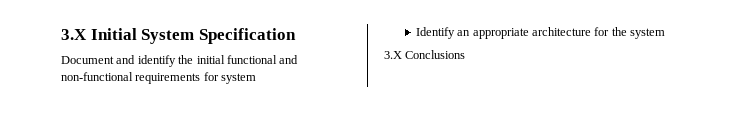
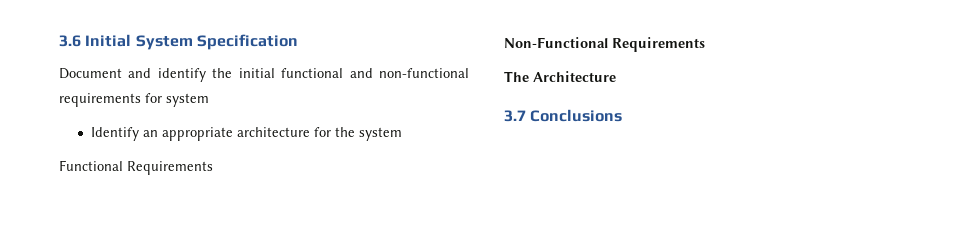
[61,29,87,40] 3.X -> [59,35,81,47] 3.6
[384,51,402,59] 3.X -> [59,160,213,175] [504,37,705,52] [504,71,616,82] [504,110,526,122] Functional Requirements // Non-Functional Requirements // The Architecture // 3.7

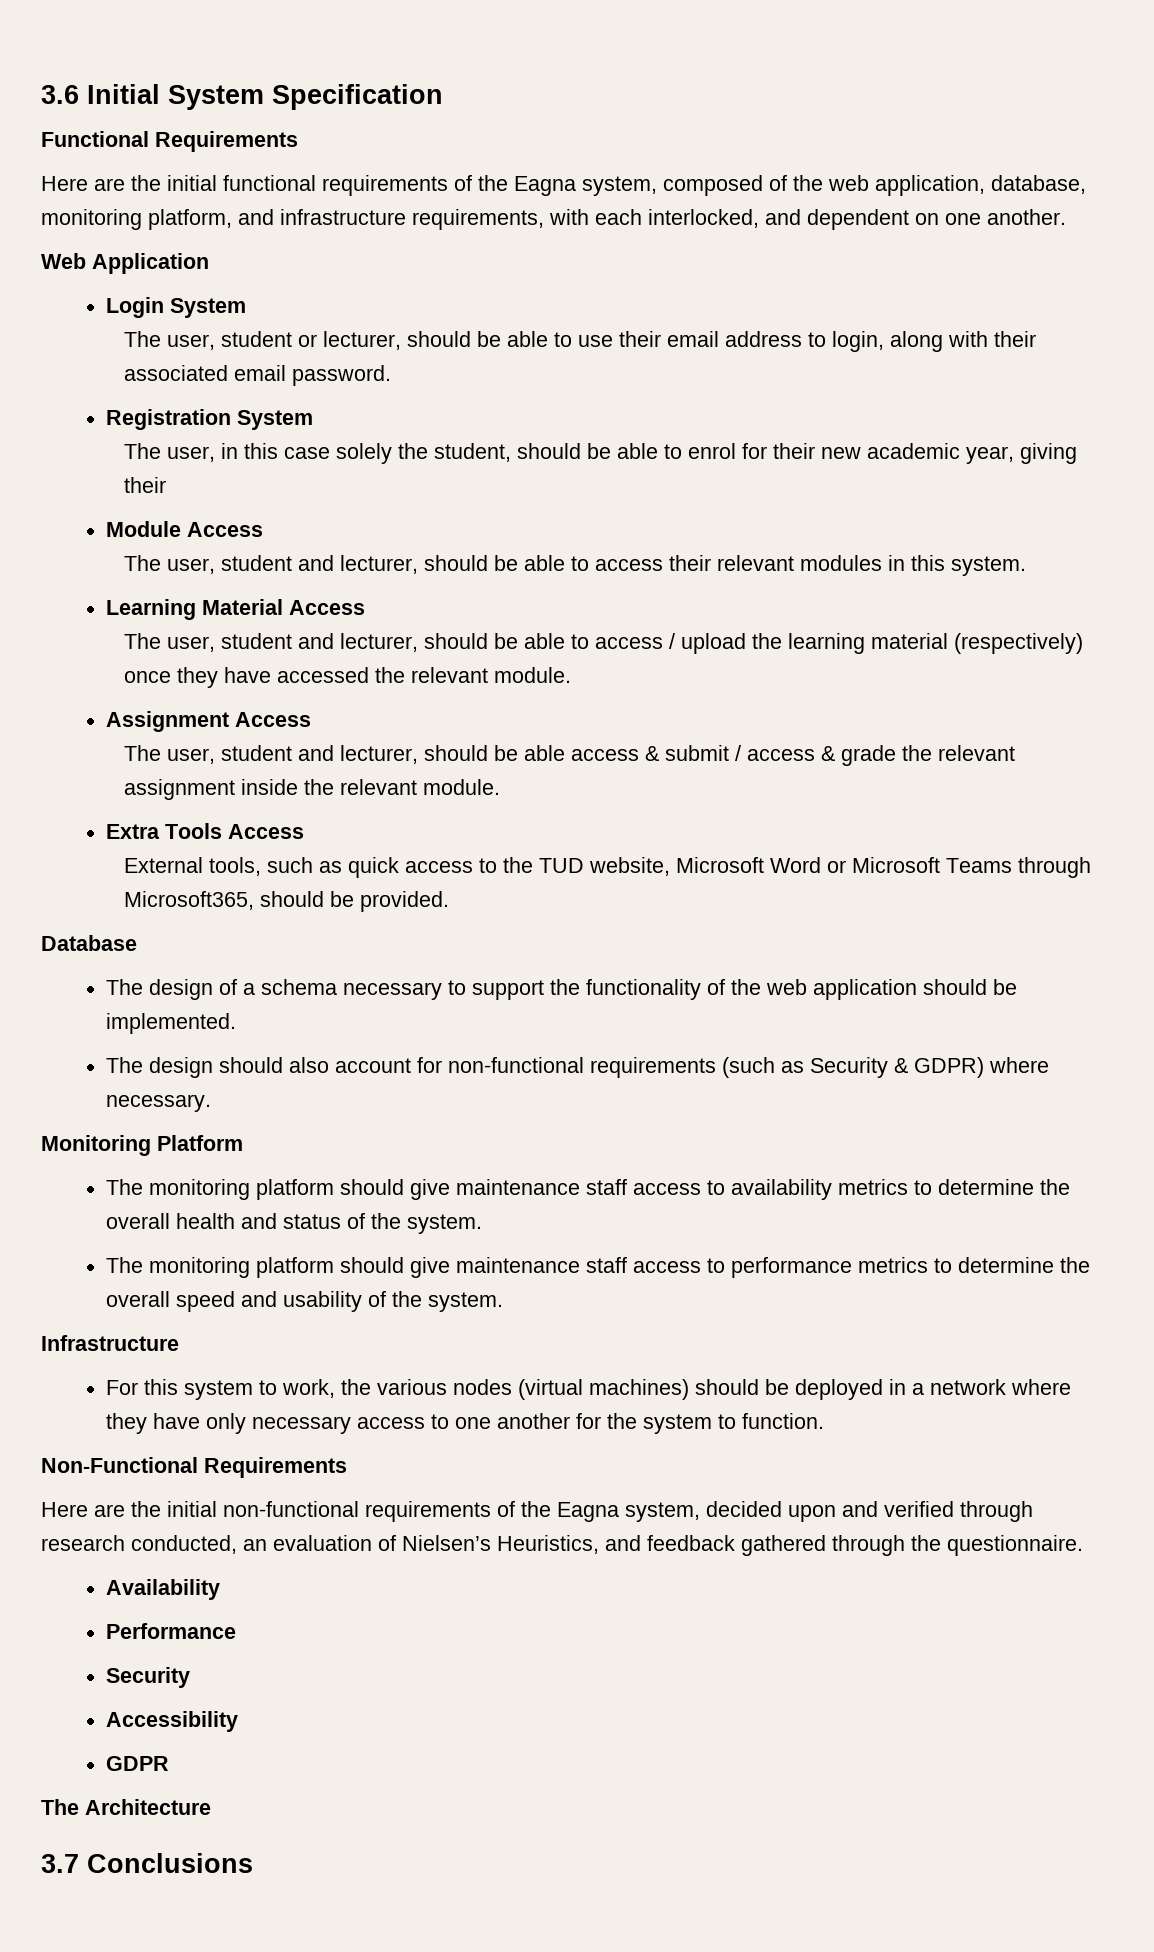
[59,68,469,82] [59,93,209,107] [91,127,311,141] Document and identify the initial functional and non-functional requirements for system // Identify an appropriate architecture -> [41,131,298,152] [41,175,1086,196] [41,209,1066,230] [41,253,209,274] [106,297,247,318] [123,331,1036,352] [123,365,391,386] [106,409,314,430] [123,443,1077,464] [123,477,166,493] [106,521,264,537] [123,555,1026,576] [106,599,366,620] [123,633,1083,654] [123,667,571,688] [106,711,312,732] [123,745,1015,766] [123,779,500,800] [106,823,305,839] [123,857,1091,878] [123,891,449,912] [41,935,137,951] [106,979,1018,1000] [106,1013,237,1034] [106,1057,1050,1078] [106,1094,212,1112] [41,1135,243,1156] [106,1179,1071,1200] [106,1213,483,1234] [106,1257,1091,1278] [106,1291,504,1312] [41,1335,179,1351] [106,1379,1072,1400] [106,1413,571,1434] Functional Requirements // Here are the initial functional requirements of the Eagna system, composed of the web application, database, monitoring platform, and infrastructure requirements, with each interlocked, and dependent on one another. // Web Application // Login System // The user, student or lecturer, should be able to use their email address to login, along with their associated email password. // Registration System // The user, in this case solely the student, should be able to enrol for their new academic year, giving their // Module Access // The user, student and lecturer, should be able to access their relevant modules in this system. // Learning Material Access // The user, student and lecturer, should be able to access / upload the learning material (respectively) once they have accessed the relevant module. // Assignment Access // The user, student and lecturer, should be able access & submit / access & grade the relevant assignment inside the relevant module. // Extra Tools Access // External tools, such as quick access to the TUD website, Microsoft Word or Microsoft Teams through Microsoft365, should be provided. // Database // The design of a schema necessary to support the functionality of the web application should be implemented. // The design should also account for non-functional requirements (such as Security & GDPR) where necessary. // Monitoring Platform // The monitoring platform should give maintenance staff access to availability metrics to determine the overall health and status of the system. // The monitoring platform should give maintenance staff access to performance metrics to determine the overall speed and usability of the system. // Infrastructure // For this system to work, the various nodes (virtual machines) should be deployed in a network where they have only necessary access to one another
[59,160,213,175] // Functional Requirements -> [718,1413,825,1429] to function.
(705, 44) none -> [41,1501,1033,1522] [41,1535,1083,1556] [106,1579,221,1600] [106,1623,237,1639] [106,1667,191,1688] [106,1711,239,1732] [106,1756,170,1771] // Here are the initial non-functional requirements of the Eagna system, decided upon and verified through research conducted, an evaluation of Nielsen’s Heuristics, and feedback gathered through the questionnaire. // Availability // Performance // Security // Accessibility // GDPR

